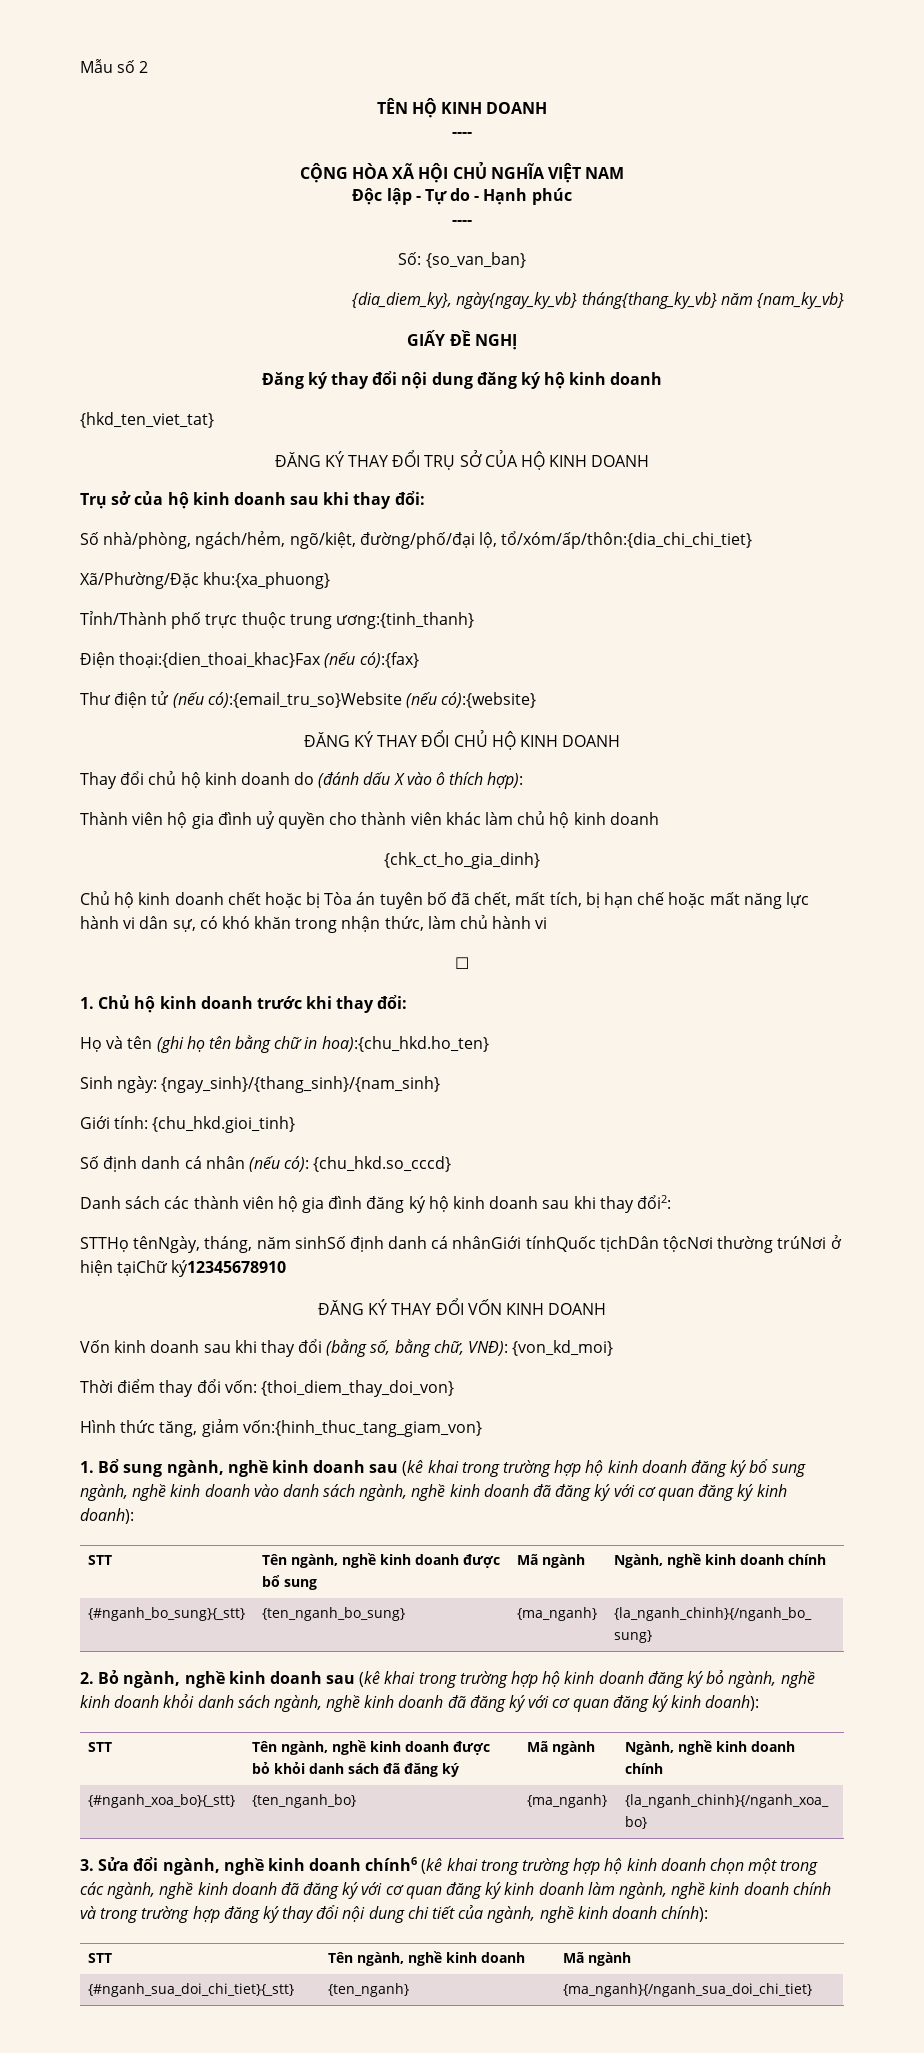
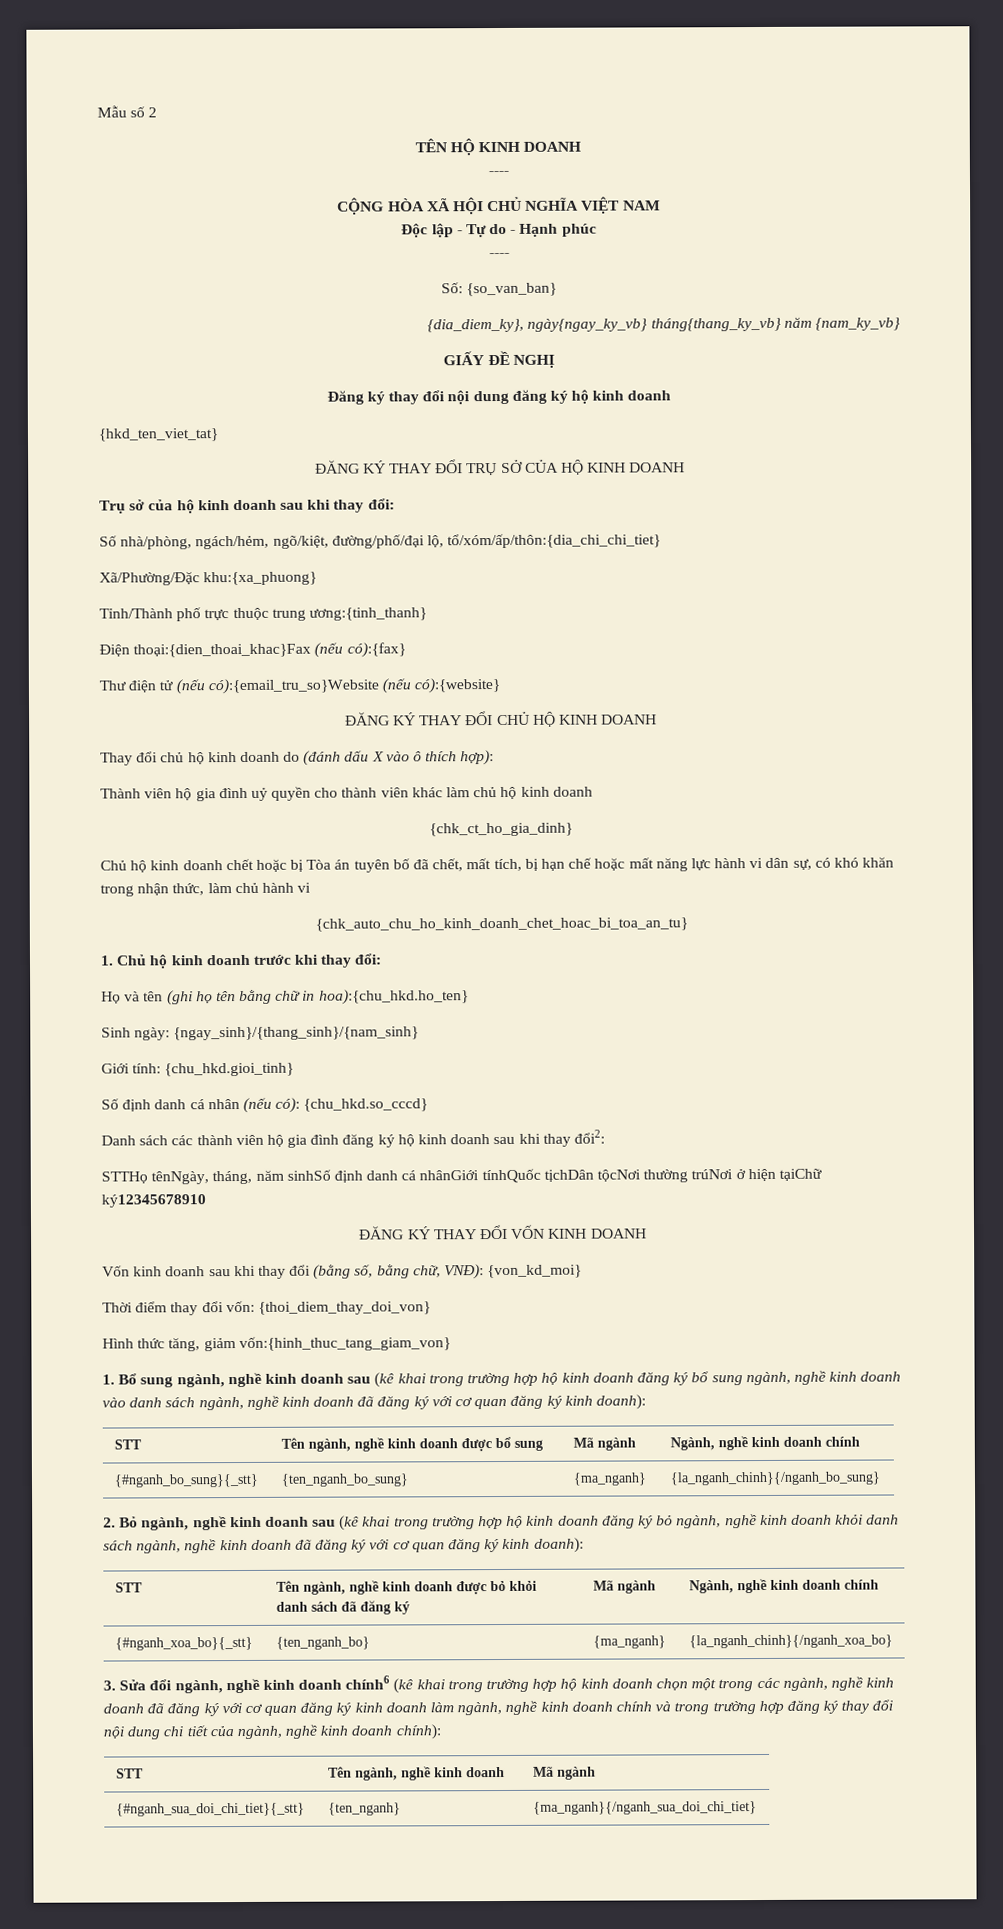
[455,957,469,969] ☐ -> [314,917,688,932] {chk_auto_chu_ho_kinh_doanh_chet_hoac_bi_toa_an_tu}

